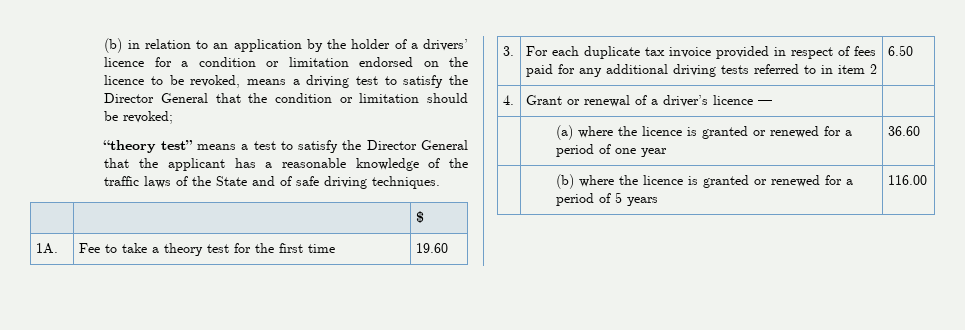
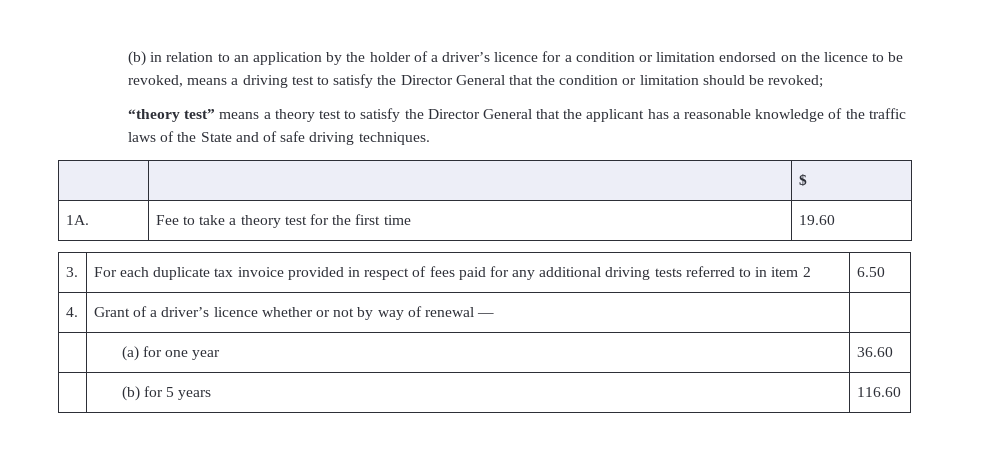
[423,39,469,51] drivers’ -> [442,52,491,62] driver’s
(249, 147) none -> [274,109,315,122] theory
[566,95,772,107] [555,125,852,140] [555,144,667,157] [887,126,920,136] [555,174,853,189] [555,193,611,206] or renewal of a driver’s licence — | // | (a) where the licence is granted or renewed for a period of one year | 36.60 // | (b) where the licence is granted or renewed for a period of -> [133,306,495,320] [121,346,221,361] [856,347,893,357] [121,386,164,401] of a driver’s licence whether or not by way of renewal — | // | (a) for one year | 36.60 // | (b) for
[887,175,927,185] 116.00 -> [856,387,901,397] 116.60

